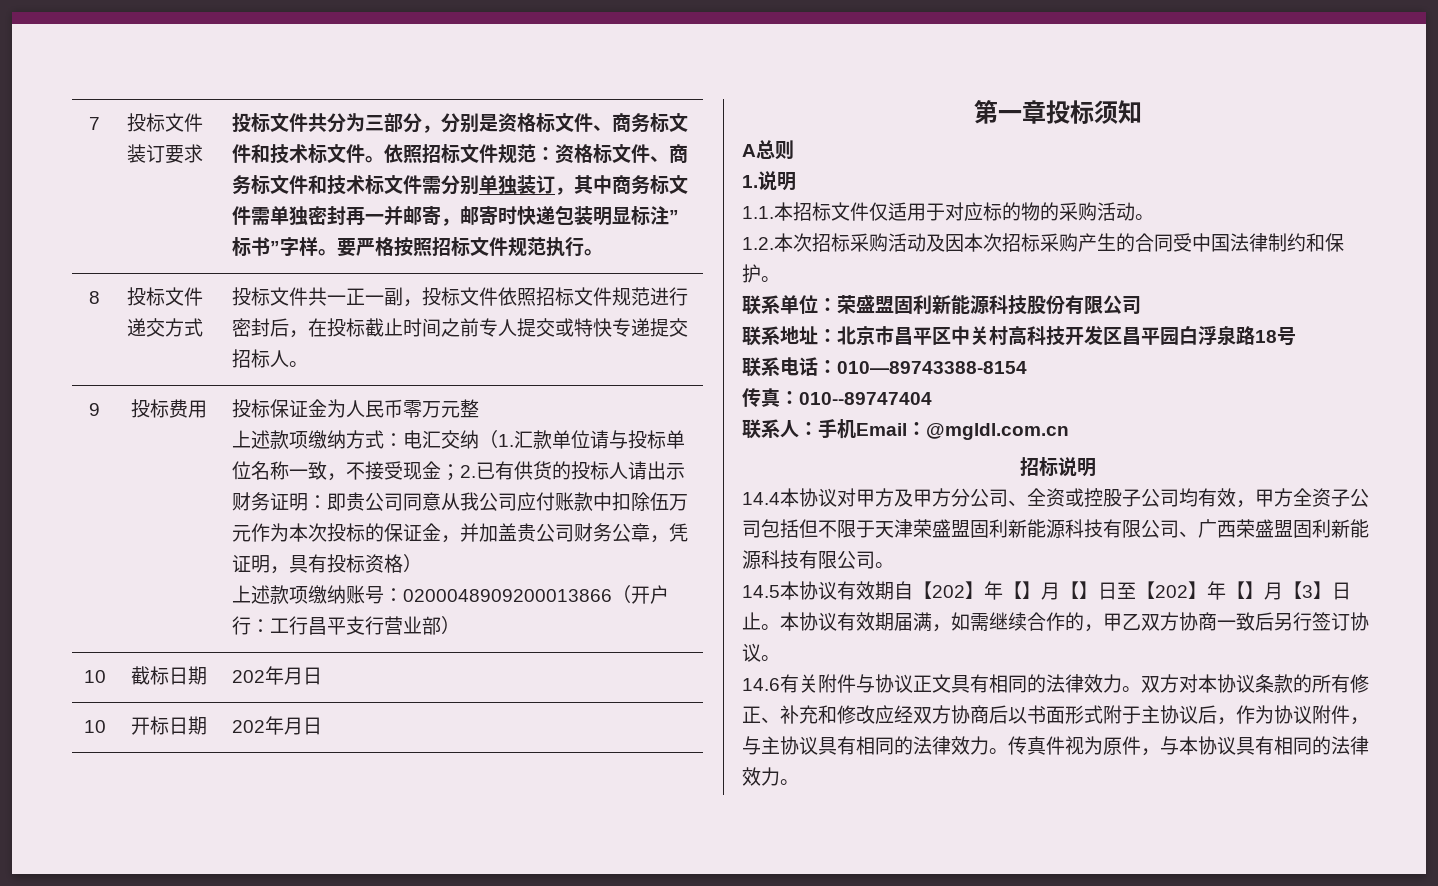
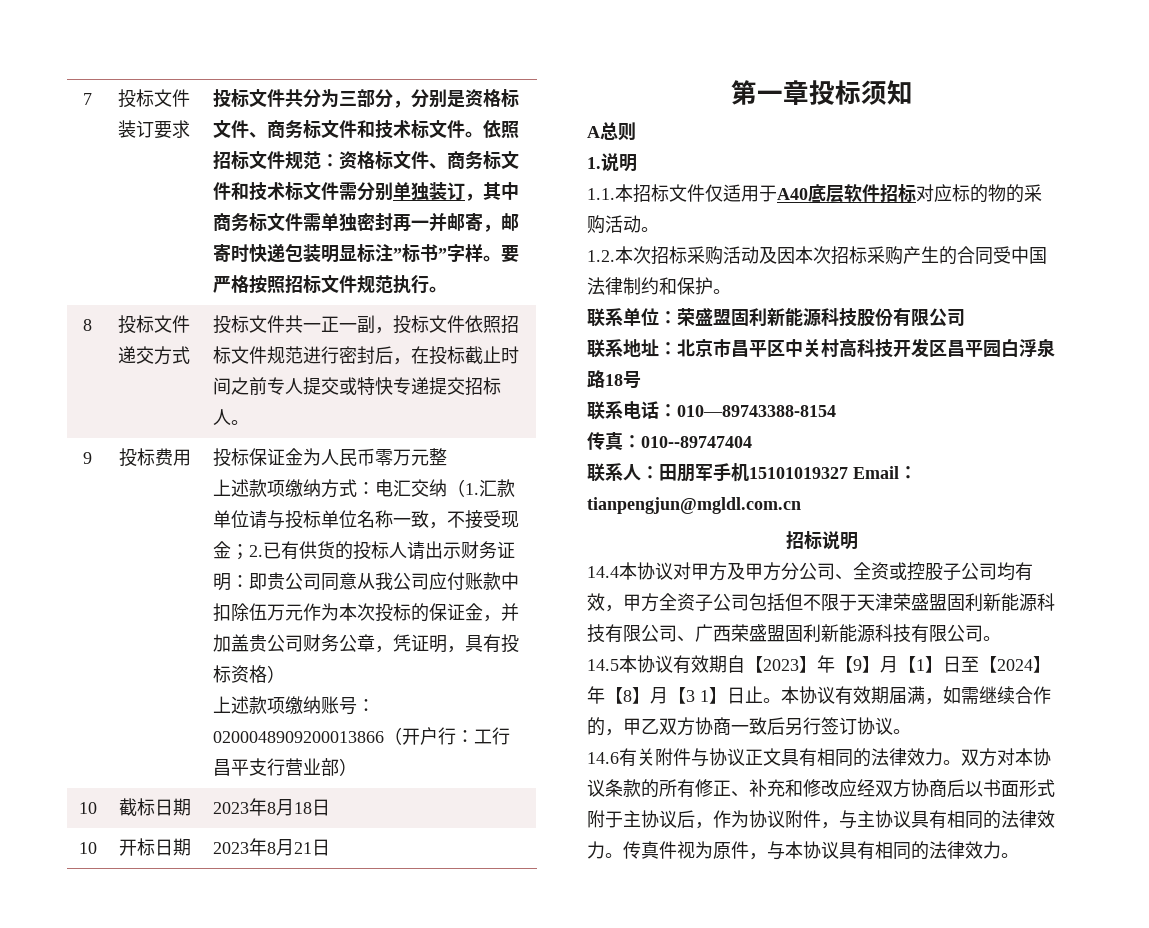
[231,666,303,685] 202年月 -> [212,798,312,816] 2023年8月18
[231,716,303,735] 202年月 -> [212,838,312,856] 2023年8月21
(945, 212) none -> [777,184,916,203] A40底层软件招标
[818,419,1069,440] 手机Email：@mgldl.com.cn -> [659,463,917,482] [587,497,801,514] 田朋军手机15101019327 Email：tianpengjun@mgldl.com.cn
[932,581,1245,600] 202】年【】月【】日至【202】年【 -> [763,655,1051,673] [587,686,632,704] 2023】年【9】月【1】日至【2024】年【8
(1313, 591) none -> [700,690,709,702] 1

